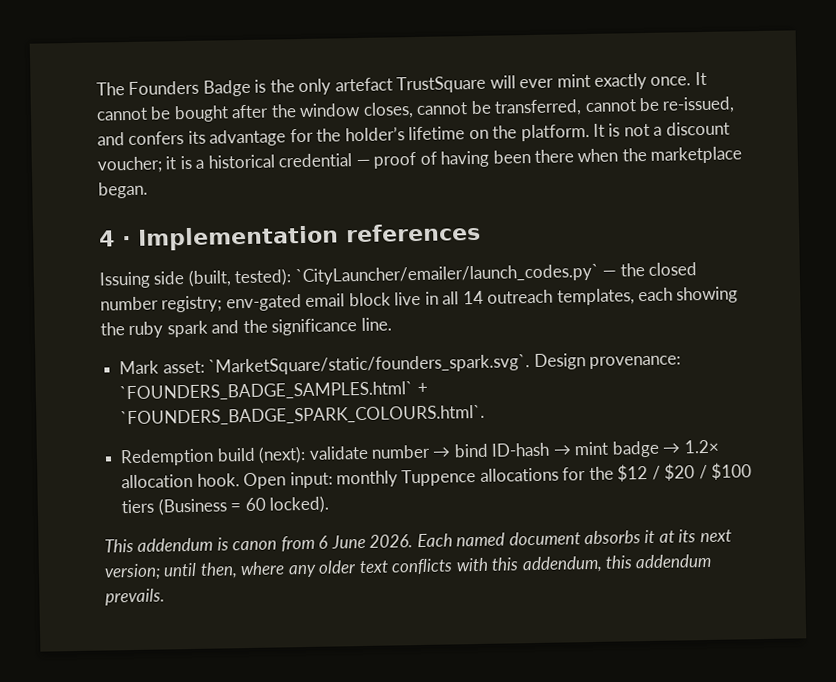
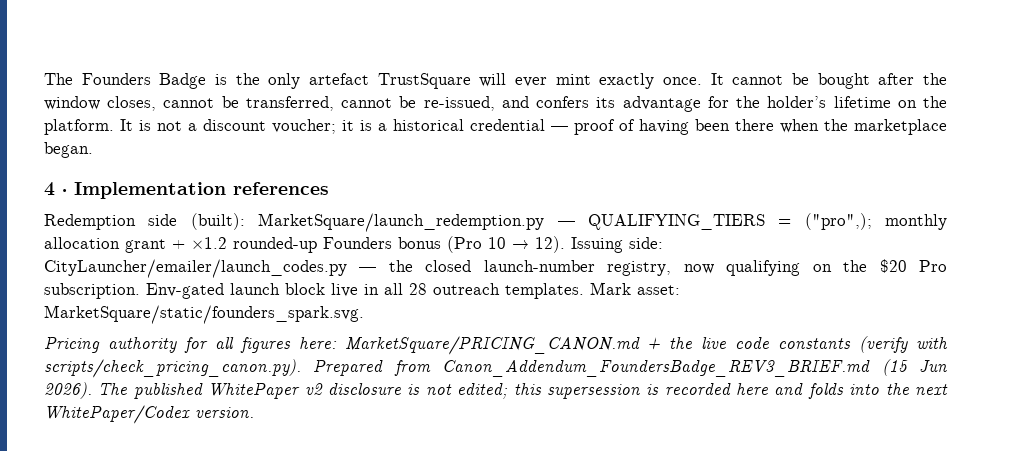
[99,262,698,289] [100,286,739,313] [100,317,392,339] [119,353,681,376] [119,381,428,402] [120,404,486,427] [120,439,719,467] [121,462,753,490] [121,495,329,516] [104,529,732,553] [104,553,712,581] [105,588,165,606] Issuing side (built, tested): `CityLauncher/emailer/launch_codes.py` — the closed number registry; env-gated email block live in all 14 outreach templates, each showing the ruby spark and the significance line. // Mark asset: `MarketSquare/static/founders_spark.svg`. Design provenance: `FOUNDERS_BADGE_SAMPLES.html` + `FOUNDERS_BADGE_SPARK_COLOURS.html`. // Redemption build (next): validate number → bind ID-hash → mint badge → 1.2× allocation hook. Open input: monthly Tuppence allocations for the $12 / $20 / $100 tiers (Business = 60 locked). // This addendum is canon from 6 June 2026. Each named document absorbs it at its next version; until then, where any older text conflicts with this addendum, this addendum prevails. -> [44,213,947,232] [44,236,663,253] [44,259,948,278] [44,282,680,299] [44,305,364,324] [44,336,948,355] [44,359,947,378] [44,382,949,399] [44,405,254,424] Redemption side (built): MarketSquare/launch_redemption.py — QUALIFYING_TIERS = ("pro",); monthly allocation grant + ×1.2 rounded-up Founders bonus (Pro 10 → 12). Issuing side: CityLauncher/emailer/launch_codes.py — the closed launch-number registry, now qualifying on the $20 Pro subscription. Env-gated launch block live in all 28 outreach templates. Mark asset: MarketSquare/static/founders_spark.svg. // Pricing authority for all figures here: MarketSquare/PRICING_CANON.md + the live code constants (verify with scripts/check_pricing_canon.py). Prepared from Canon_Addendum_FoundersBadge_REV3_BRIEF.md (15 Jun 2026). The published WhitePaper v2 disclosure is not edited; this supersession is recorded here and folds into the next WhitePaper/Codex version.

